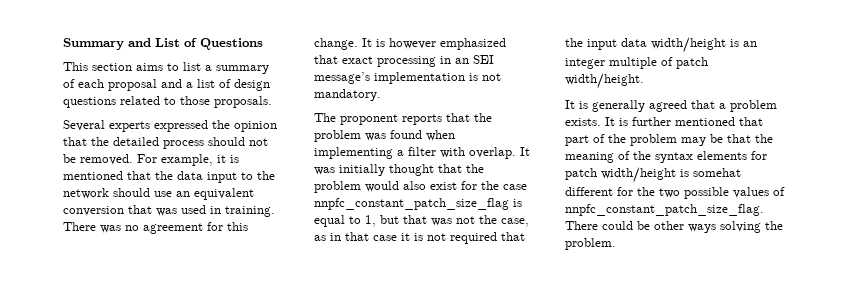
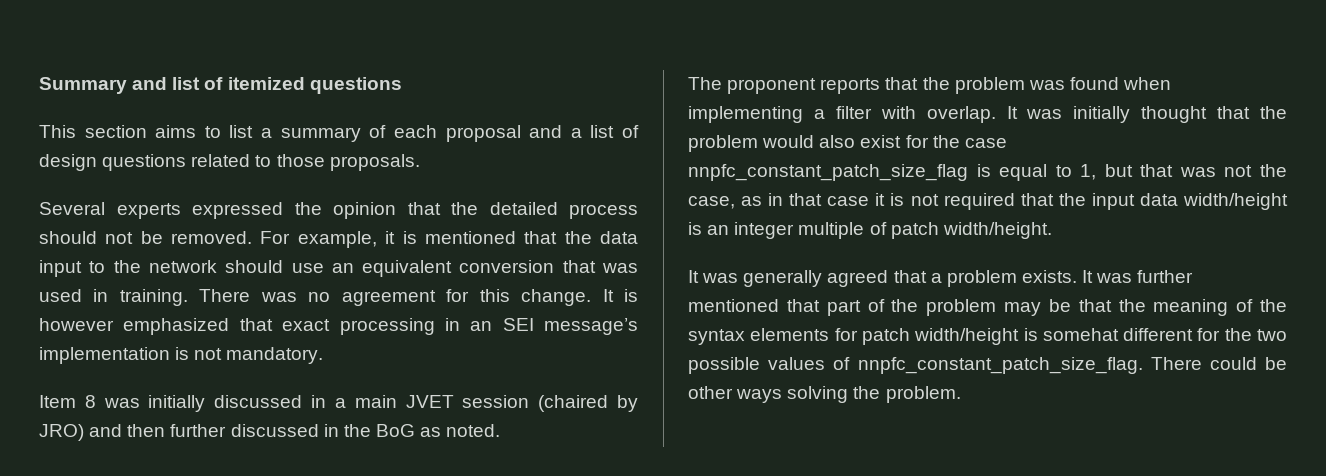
[155,38,263,50] List of Questions -> [172,77,402,94] list of itemized questions
(381, 95) none -> [39,395,638,412] [39,424,501,441] // Item 8 was initially discussed in a main JVET session (chaired by JRO) and then further discussed in the BoG as noted.
[579,101,588,109] is -> [702,273,739,283] was
[619,118,628,126] is -> [1096,273,1133,283] was

